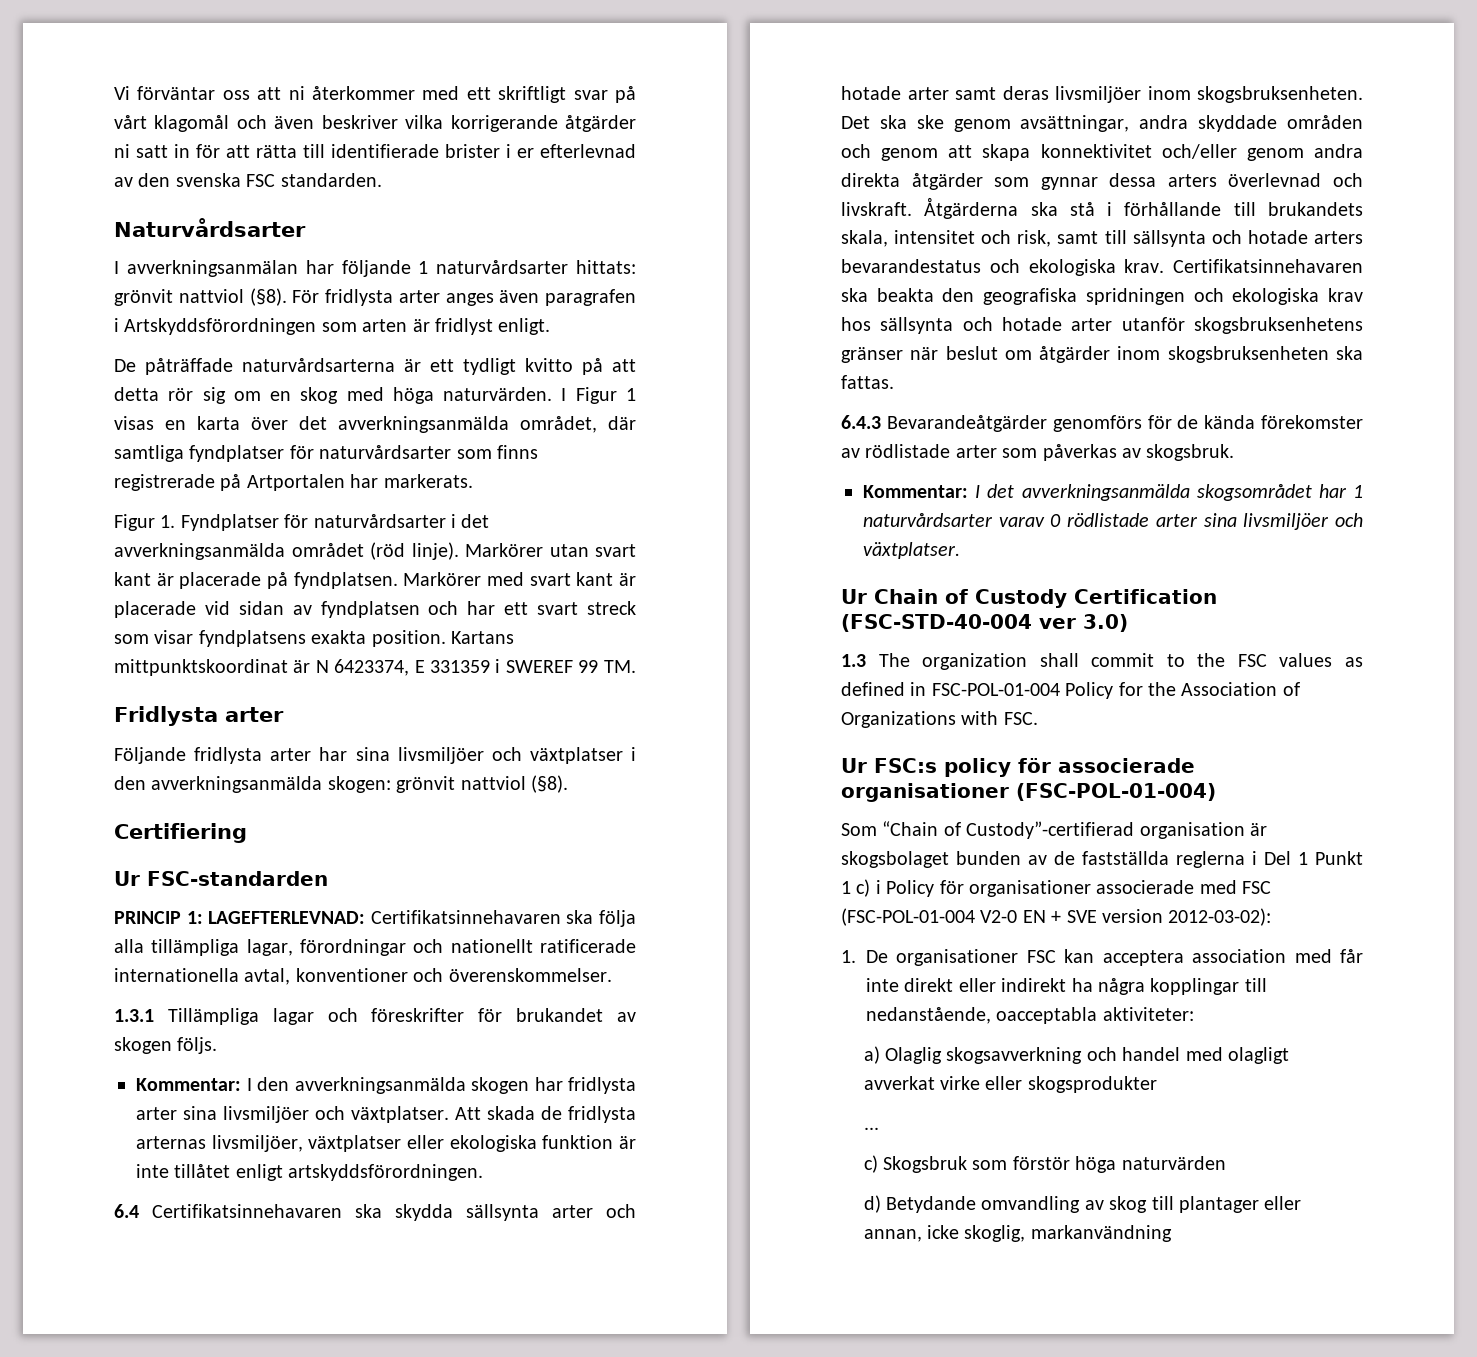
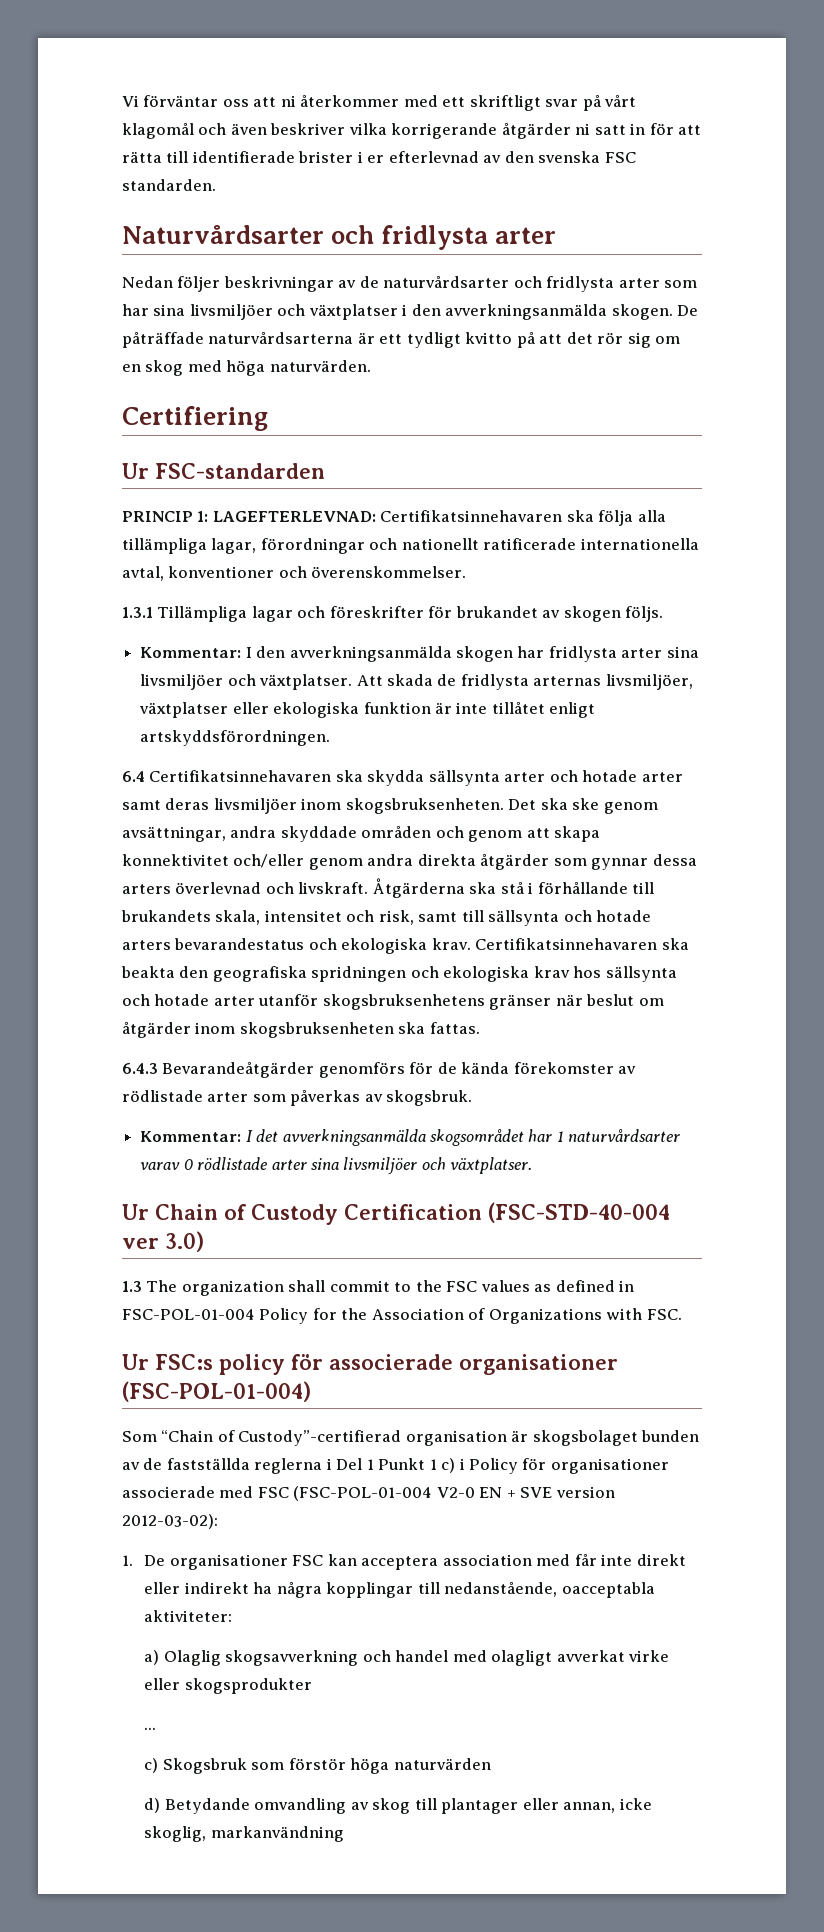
[114,260,636,277] [114,288,636,306] [114,318,551,335] // I avverkningsanmälan har följande 1 naturvårdsarter hittats: grönvit nattviol (§8). För fridlysta arter anges även paragrafen i Artskyddsförordningen som arten är fridlyst enligt. // -> [331,225,557,250] [122,276,698,292] [122,304,673,320] och fridlysta arter // Nedan följer beskrivningar av de naturvårdsarter och fridlysta arter som har sina livsmiljöer och växtplatser i den avverkningsanmälda skogen.
[114,387,159,401] detta -> [566,332,593,344] det
[561,387,636,404] [114,416,636,433] [114,445,538,462] [114,474,473,491] [114,514,490,531] [114,542,636,560] [114,572,636,589] [114,601,637,618] [114,630,514,647] [114,659,636,676] [114,706,284,726] [114,747,636,764] [114,775,568,793] I Figur 1 visas en karta över det avverkningsanmälda området, där samtliga fyndplatser för naturvårdsarter som finns registrerade på Artportalen har markerats. // Figur 1. Fyndplatser för naturvårdsarter i det avverkningsanmälda området (röd linje). Markörer utan svart kant är placerade på fyndplatsen. Markörer med svart kant är placerade vid sidan av fyndplatsen och har ett svart streck som visar fyndplatsens exakta position. Kartans mittpunktskoordinat är N 6423374, E 331359 i SWEREF 99 TM. // Fridlysta arter // Följande fridlysta arter har sina livsmiljöer och växtplatser i den avverkningsanmälda skogen: grönvit nattviol (§8). -> (371, 366) none

